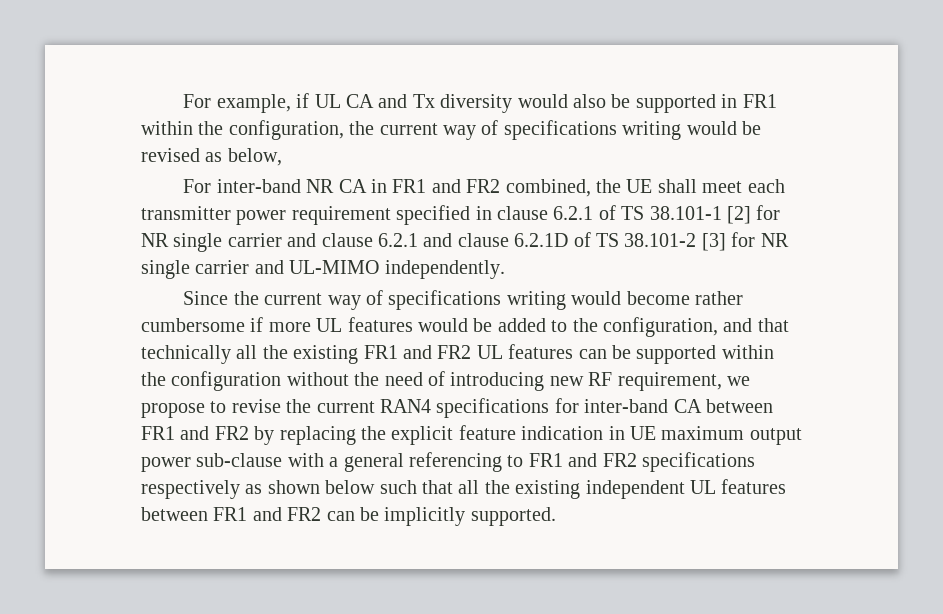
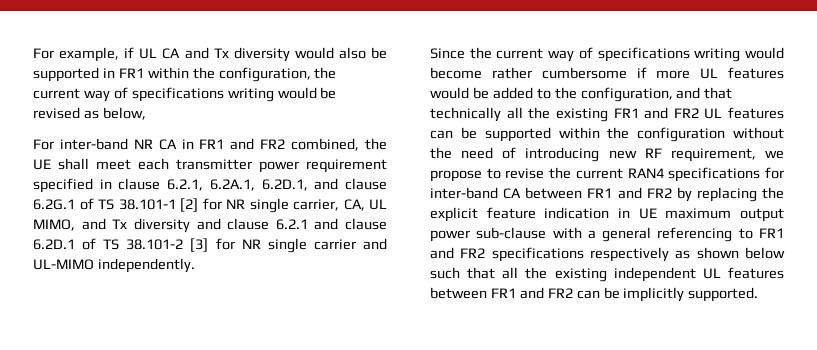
[553,206,594,220] 6.2.1 -> [167,178,388,191] [33,199,75,210] 6.2.1, 6.2A.1, 6.2D.1, and clause 6.2G.1
[227,233,282,247] carrier -> [293,199,387,211] [33,218,190,233] carrier, CA, UL MIMO, and Tx diversity
[514,233,569,247] 6.2.1D -> [33,239,75,250] 6.2D.1

